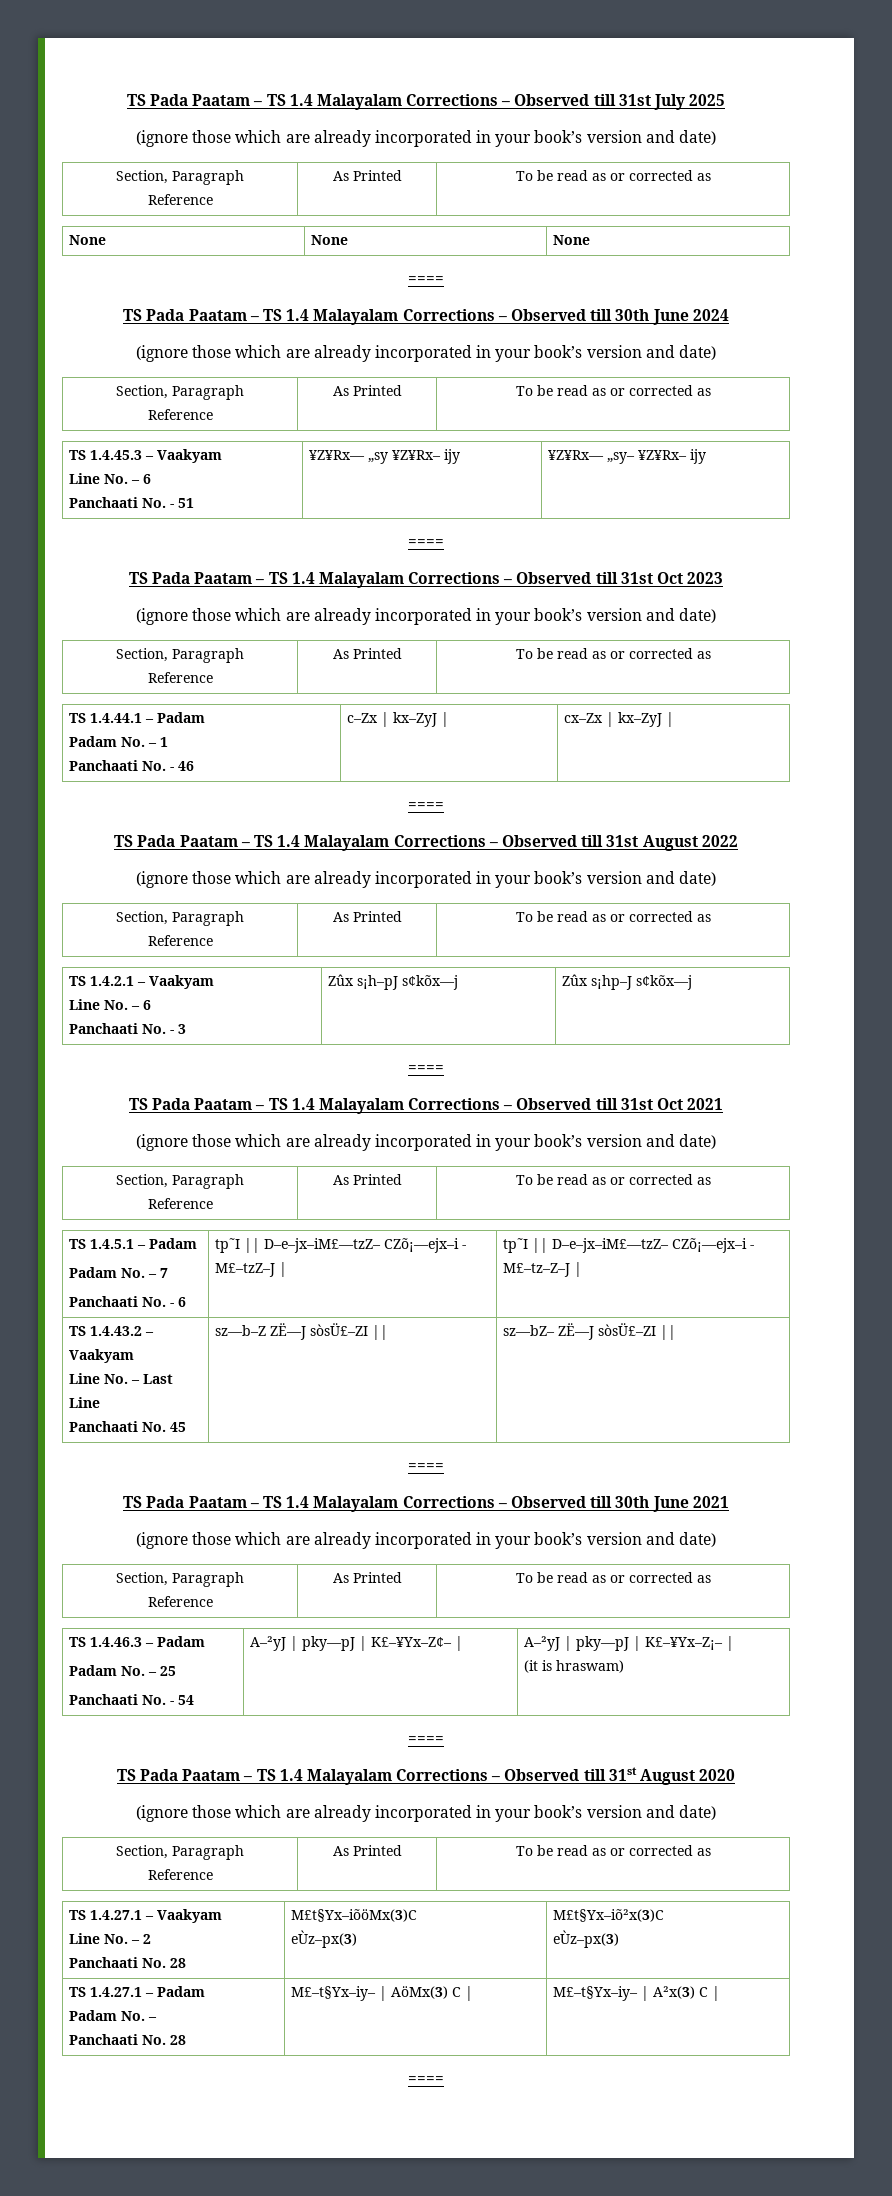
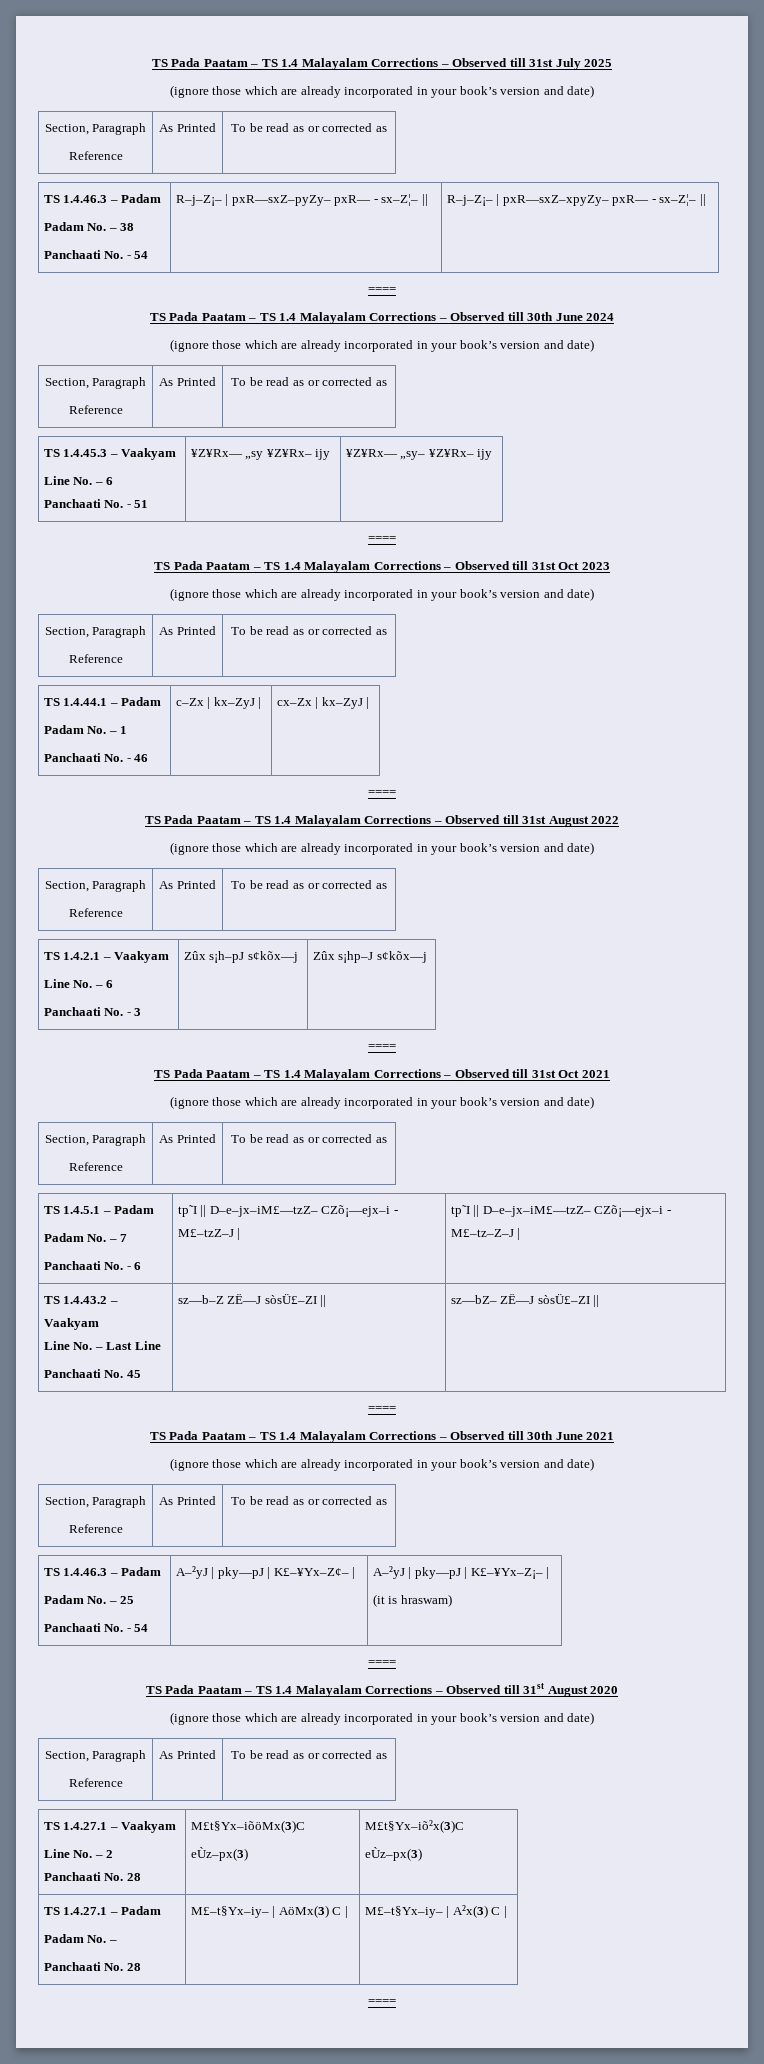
[68,235,106,245] [310,235,348,245] [552,235,590,245] None | None | None -> [43,194,162,203] [43,222,135,231] [43,250,149,259] [175,194,428,206] [446,194,706,206] TS 1.4.46.3 – Padam // Padam No. – 38 // Panchaati No. - 54 | R–j–Z¡– | pxR—sxZ–pyZy– pxR— - sx–Z¦– || | R–j–Z¡– | pxR—sxZ–xpyZy– pxR— - sx–Z¦– ||

